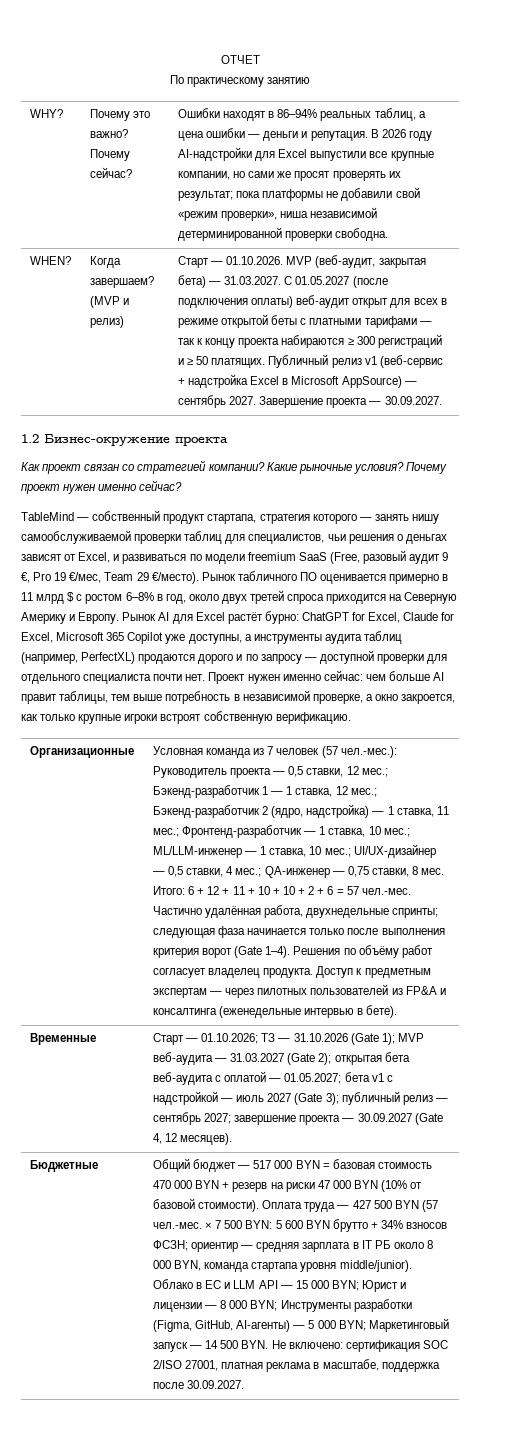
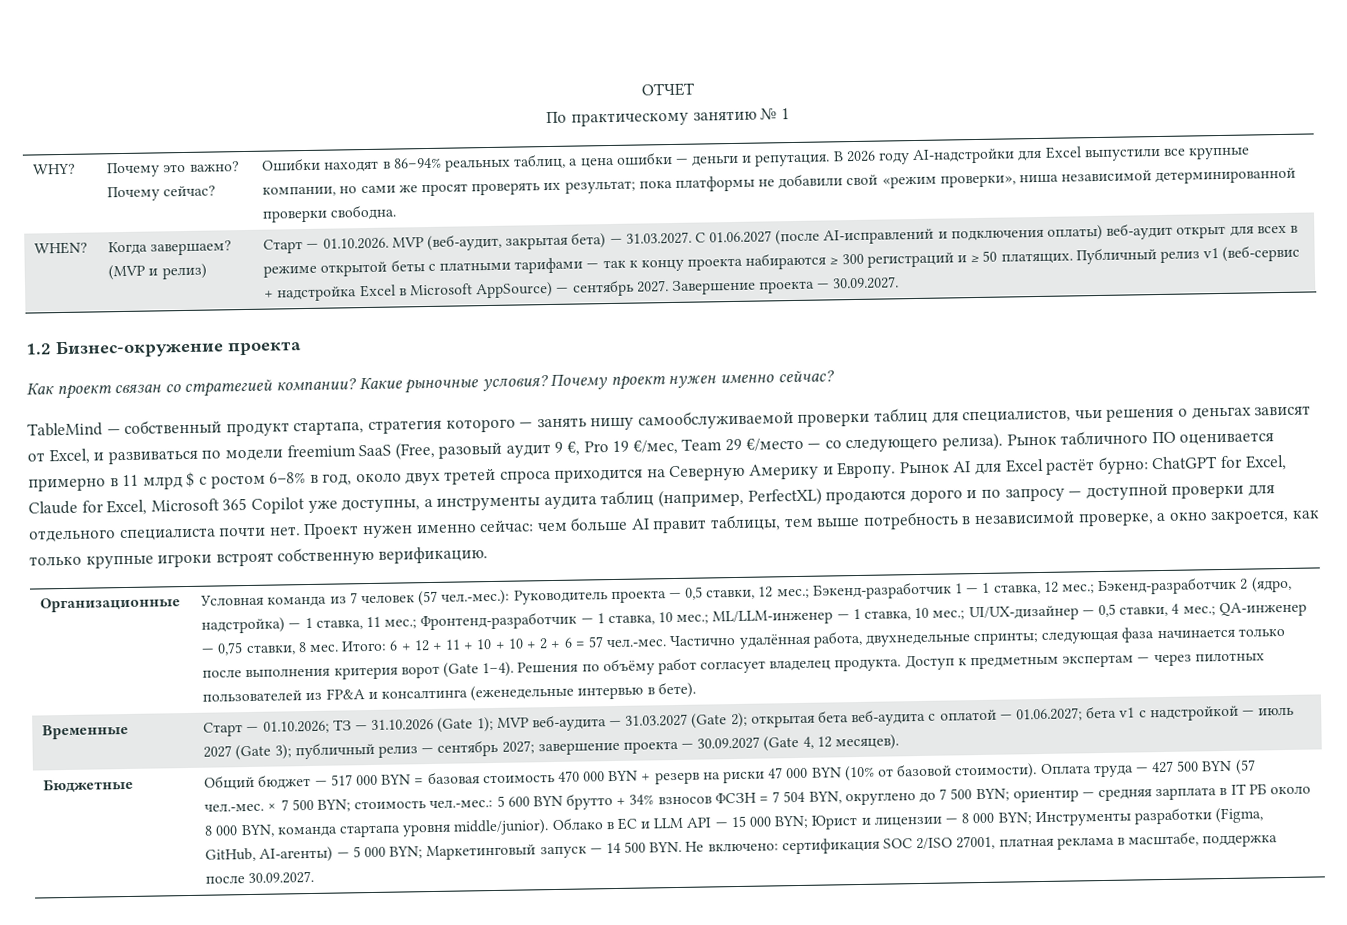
(311, 80) none -> [760,108,790,121] № 1
[295,276,388,288] 01.05.2027 (после -> [709,228,948,246] 01.06.2027 (после AI-исправлений и
[151,572,199,584] €/место). -> [745,432,1003,453] €/место — со следующего релиза).
[284,1073,342,1084] 01.05.2027; -> [1015,707,1083,722] 01.06.2027;
[245,1220,273,1229] BYN: -> [316,799,494,812] BYN; стоимость чел.-мес.:
[153,1240,189,1251] ФСЗН; -> [714,788,1010,806] ФСЗН = 7 504 BYN, округлено до 7 500 BYN;

